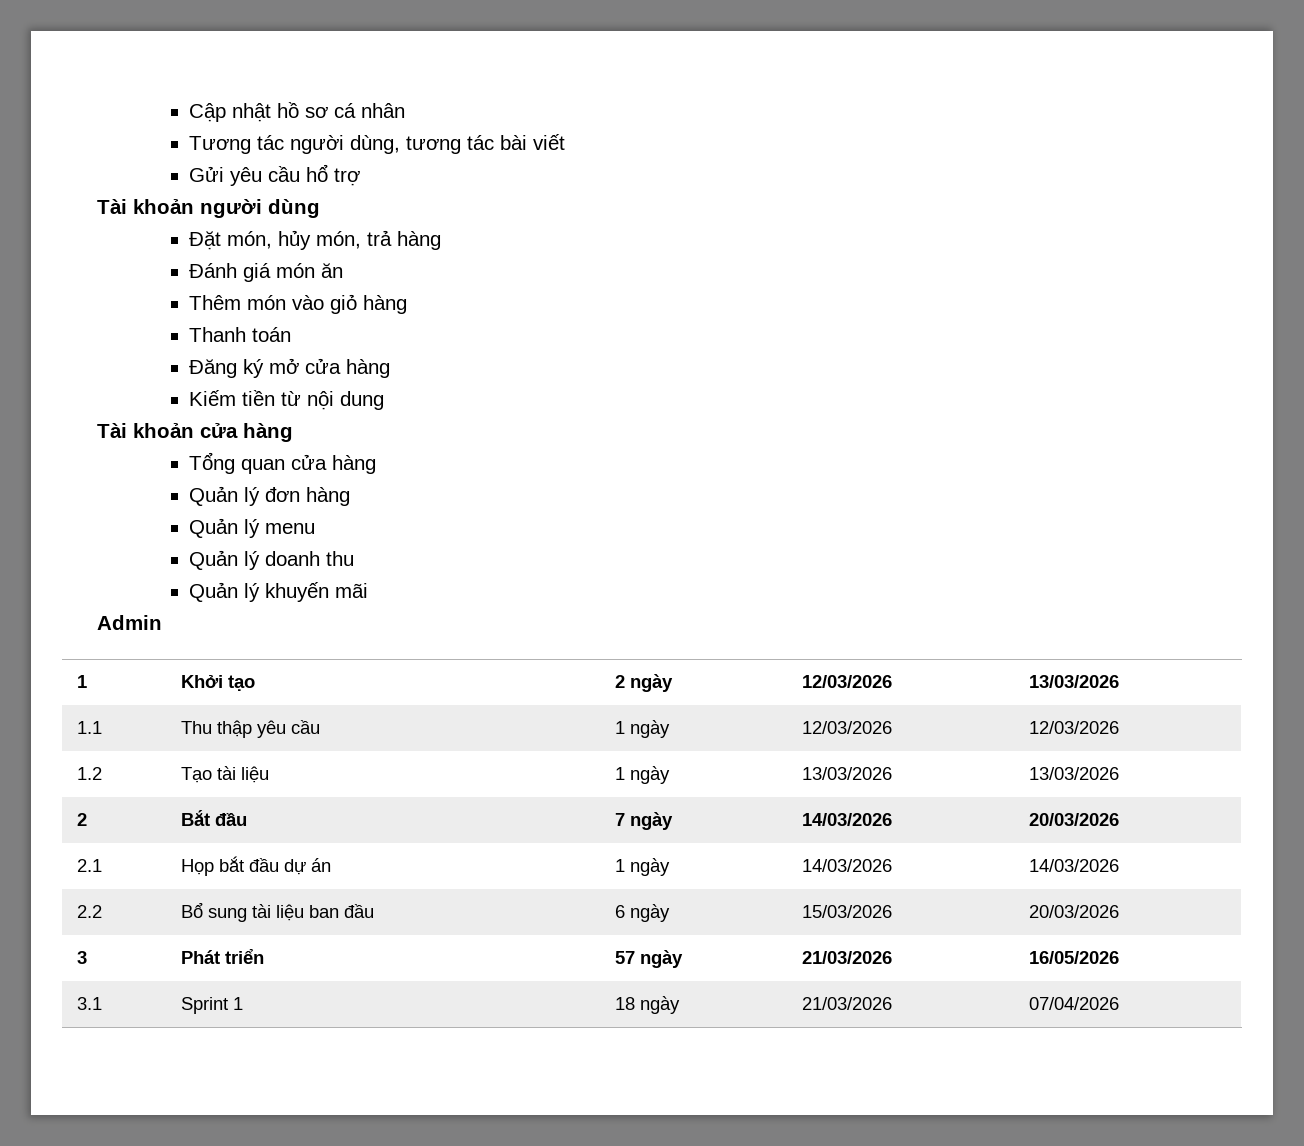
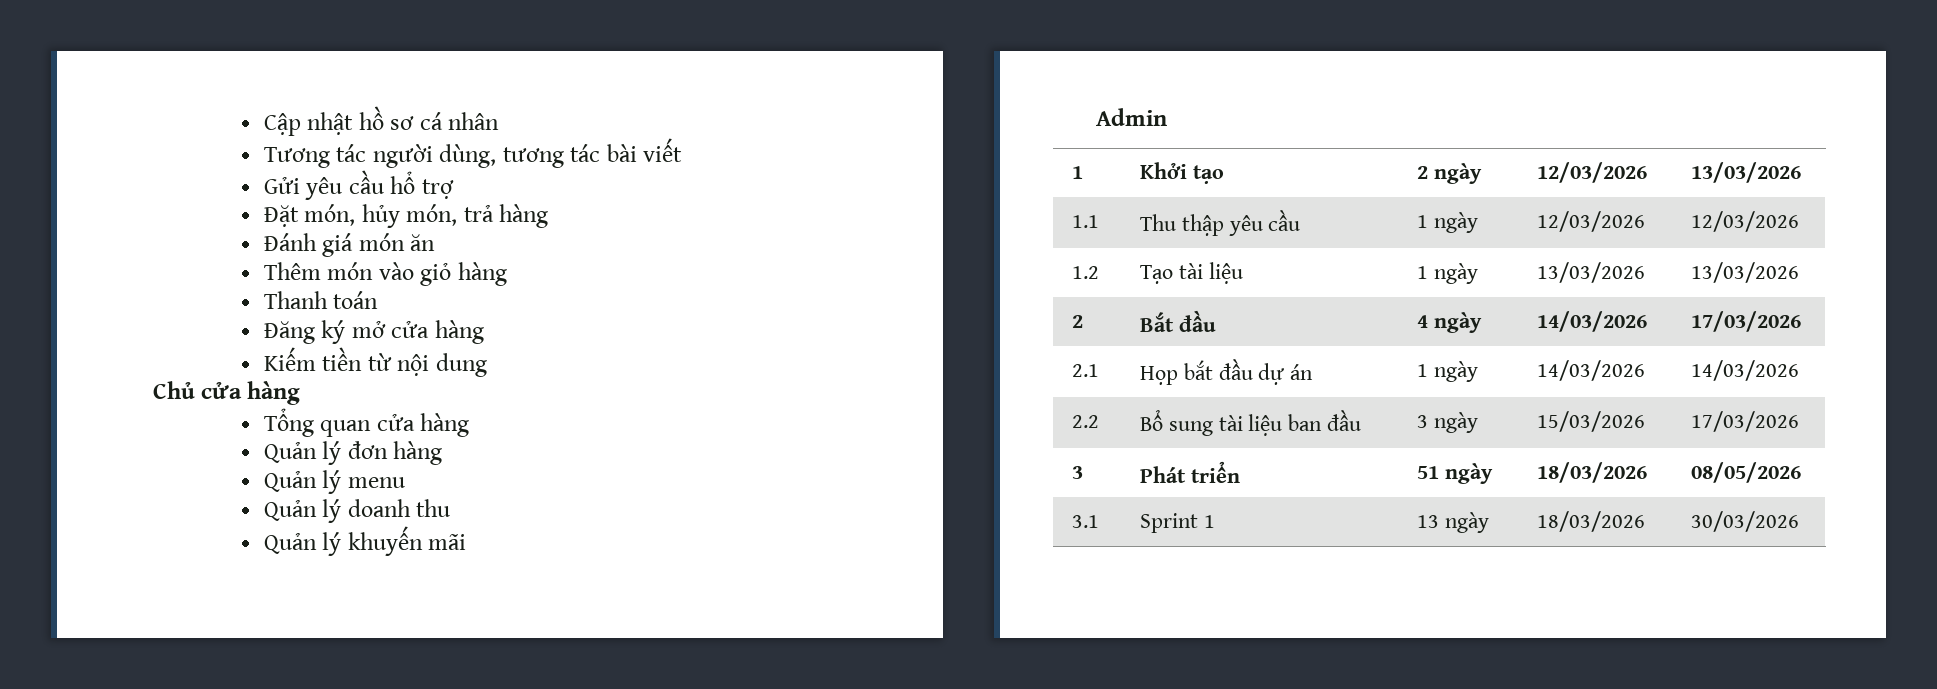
[96,199,320,218] // Tài khoản người dùng -> (454, 189) none
[96,423,194,438] Tài khoản -> [152,381,195,399] Chủ
[614,812,673,830] [801,813,892,826] [1028,813,1119,826] 7 ngày | 14/03/2026 | 20/03/2026 -> [1417,312,1482,333] [1537,311,1648,332] [1691,311,1802,332] 4 ngày | 14/03/2026 | 17/03/2026
[614,905,625,918] 6 -> [1417,415,1429,428] 3
[1028,905,1119,918] 20/03/2026 -> [1691,411,1800,432] 17/03/2026
[614,950,683,968] [801,951,892,964] [1028,951,1119,964] 57 ngày | 21/03/2026 | 16/05/2026 -> [1417,463,1493,484] [1537,462,1648,483] [1691,462,1802,483] 51 ngày | 18/03/2026 | 08/05/2026
[614,996,680,1014] [801,997,892,1010] [1028,997,1119,1010] 18 ngày | 21/03/2026 | 07/04/2026 -> [1417,512,1489,533] [1537,511,1646,532] [1691,511,1800,532] 13 ngày | 18/03/2026 | 30/03/2026

